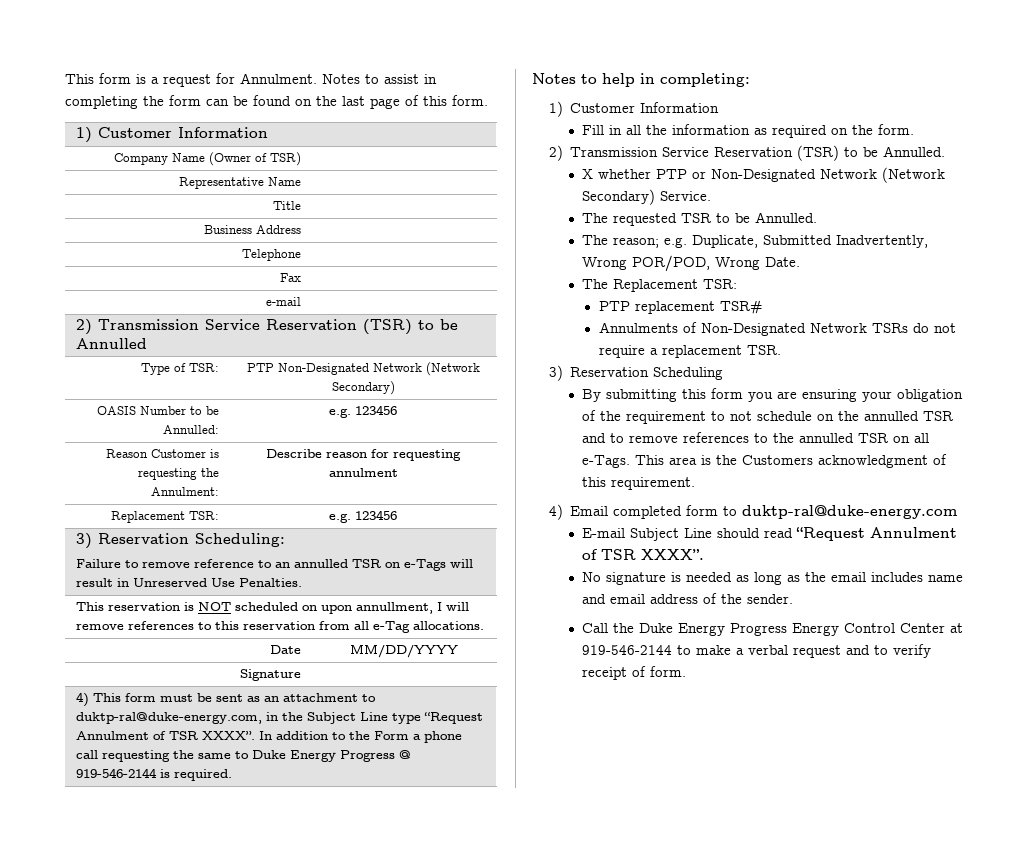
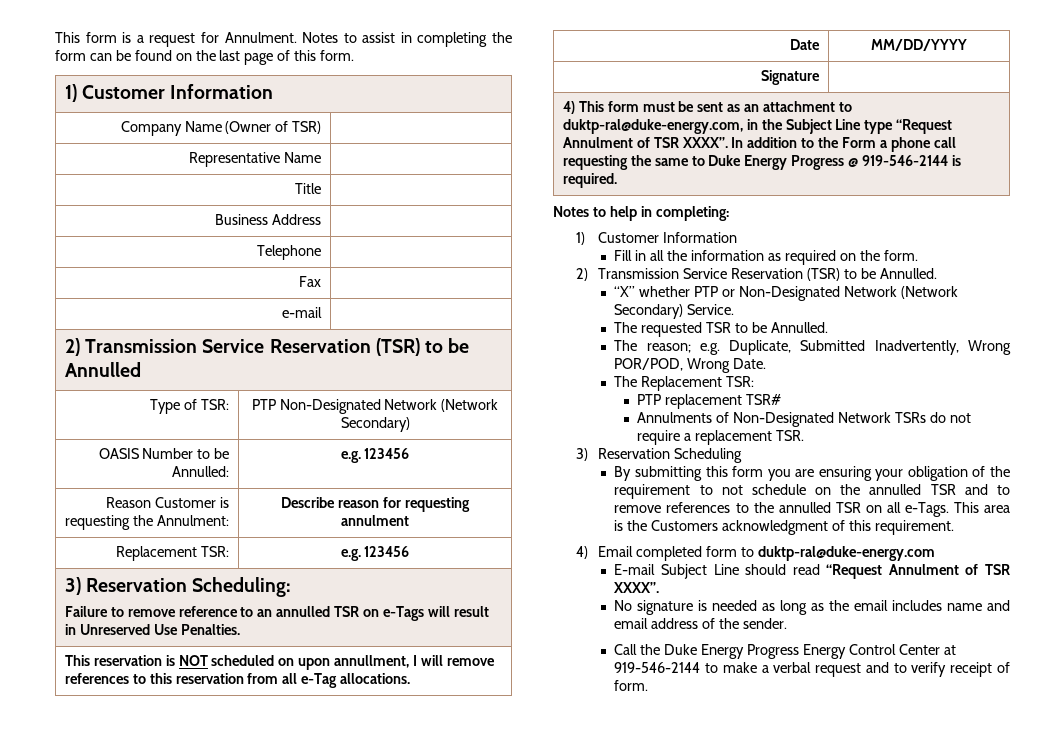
[581,169,593,179] X -> [614,286,636,297] “X”

